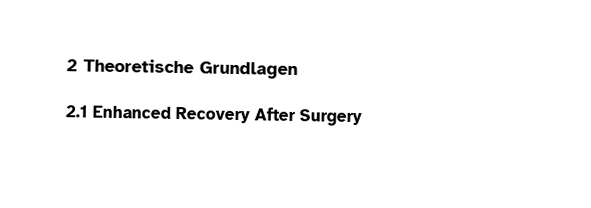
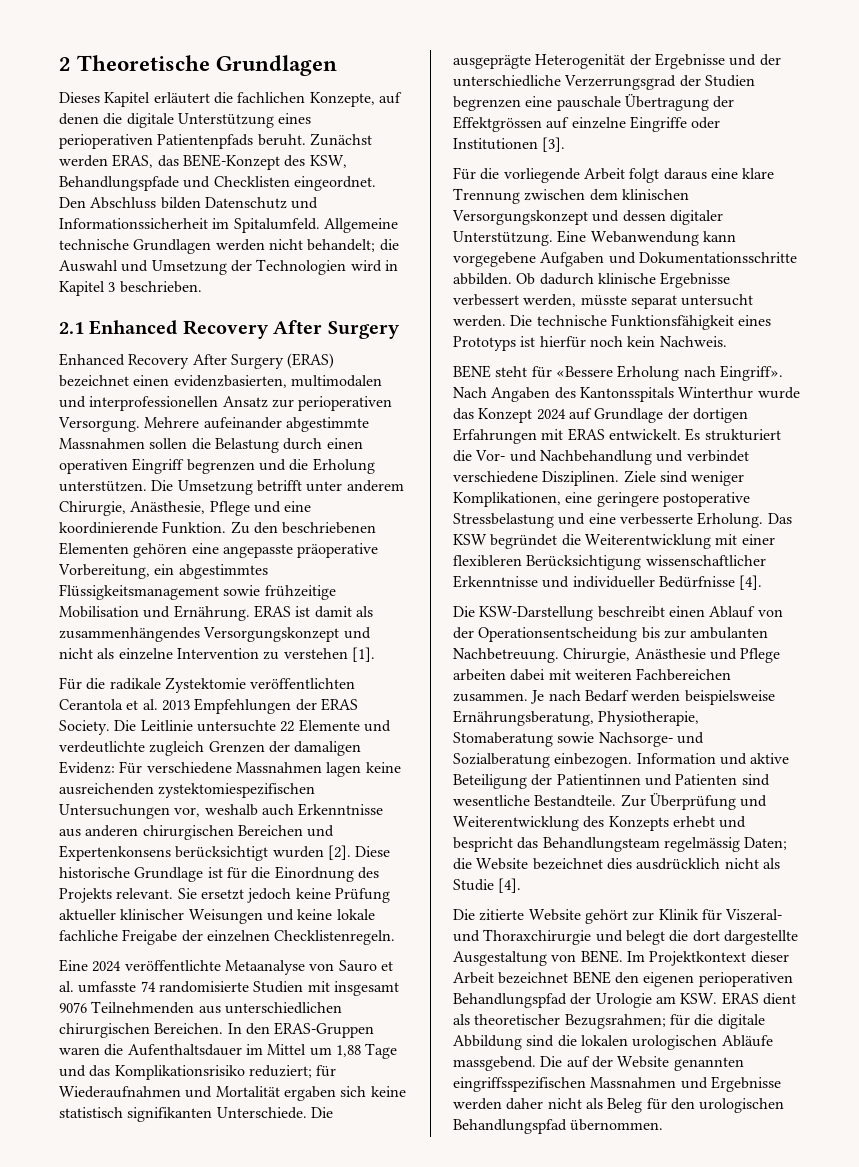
(298, 70) none -> [59,92,402,107] [59,113,312,128] [59,133,372,149] [59,154,347,170] [59,176,376,191] [59,197,319,209] [59,218,398,233] [59,239,399,254] [59,259,398,275] [59,281,202,296] // Dieses Kapitel erläutert die fachlichen Konzepte, auf denen die digitale Unterstützung eines perioperativen Patientenpfads beruht. Zunächst werden ERAS, das BENE-Konzept des KSW, Behandlungspfade und Checklisten eingeordnet. Den Abschluss bilden Datenschutz und Informationssicherheit im Spitalumfeld. Allgemeine technische Grundlagen werden nicht behandelt; die Auswahl und Umsetzung der Technologien wird in Kapitel 3 beschrieben.
(362, 118) none -> [59,353,335,369] [59,375,382,388] [59,396,393,411] [58,417,369,432] [59,438,363,453] [59,458,375,474] [59,480,404,495] [59,501,312,516] [59,521,377,534] [59,542,379,558] [58,564,268,579] [59,584,336,600] [59,605,373,621] [59,627,371,642] [59,647,375,662] [59,677,356,693] [59,698,358,714] [59,719,391,735] [59,741,362,756] [59,761,401,777] [59,783,316,798] [59,803,384,819] [59,825,335,840] [59,845,391,861] [59,866,379,882] [59,888,390,903] [59,909,375,924] [59,929,396,945] [59,959,393,975] [59,981,399,996] [59,1001,342,1014] [59,1022,375,1038] [59,1043,398,1059] [59,1065,337,1080] [59,1086,406,1101] [59,1107,333,1122] [453,53,781,69] [453,75,755,90] [453,94,735,111] [453,116,721,132] [453,137,566,152] [453,167,775,183] [453,188,689,204] [452,210,723,225] [453,230,736,246] [453,252,797,267] [453,272,731,288] [453,294,754,309] [453,314,772,330] [453,336,727,351] [453,365,783,381] [453,387,800,402] [453,408,748,423] [453,428,781,444] [453,450,749,465] [453,470,745,486] [453,492,750,507] [453,512,792,528] [453,534,775,549] [453,555,766,570] [453,575,763,590] [453,606,783,621] [453,627,769,642] [453,648,781,663] [453,668,732,681] [453,690,775,705] [453,710,700,726] [453,732,704,747] [453,753,790,768] [453,774,770,789] [453,793,768,810] [453,816,747,831] [453,837,788,852] [453,858,780,870] [453,878,522,893] [453,909,783,924] [453,929,798,945] [453,950,789,966] [453,971,793,987] [453,992,796,1008] [453,1014,765,1029] [453,1035,773,1050] [453,1056,744,1071] [453,1076,781,1092] [453,1098,785,1113] [453,1119,664,1134] // Enhanced Recovery After Surgery (ERAS) bezeichnet einen evidenzbasierten, multimodalen und interprofessionellen Ansatz zur perioperativen Versorgung. Mehrere aufeinander abgestimmte Massnahmen sollen die Belastung durch einen operativen Eingriff begrenzen und die Erholung unterstützen. Die Umsetzung betrifft unter anderem Chirurgie, Anästhesie, Pflege und eine koordinierende Funktion. Zu den beschriebenen Elementen gehören eine angepasste präoperative Vorbereitung, ein abgestimmtes Flüssigkeitsmanagement sowie frühzeitige Mobilisation und Ernährung. ERAS ist damit als zusammenhängendes Versorgungskonzept und nicht als einzelne Intervention zu verstehen [1]. // Für die radikale Zystektomie veröffentlichten Cerantola et al. 2013 Empfehlungen der ERAS Society. Die Leitlinie untersuchte 22 Elemente und verdeutlichte zugleich Grenzen der damaligen Evidenz: Für verschiedene Massnahmen lagen keine ausreichenden zystektomiespezifischen Untersuchungen vor, weshalb auch Erkenntnisse aus anderen chirurgischen Bereichen und Expertenkonsens berücksichtigt wurden [2]. Diese historische Grundlage ist für die Einordnung des Projekts relevant. Sie ersetzt jedoch keine Prüfung aktueller klinischer Weisungen und keine lokale fachliche Freigabe der einzelnen Checklistenregeln. // Eine 2024 veröffentlichte Metaanalyse von Sauro et al. umfasste 74 randomisierte Studien mit insgesamt 9076 Teilnehmenden aus unterschiedlichen chirurgischen Bereichen. In den ERAS-Gruppen waren die Aufenthaltsdauer im Mittel um 1,88 Tage und das Komplikationsrisiko reduziert; für Wiederaufnahmen und Mortalität ergaben sich keine statistisch signifikanten Unterschiede. Die ausgeprägte Heterogenität der Ergebnisse und der unterschiedliche Verzerrungsgrad der Studien begrenzen eine pauschale Übertragung der Effektgrössen auf einzelne Eingriffe oder Institutionen [3]. // Für die vorliegende Arbeit folgt daraus eine klare Trennung zwischen dem klinischen Versorgungskonzept und dessen digitaler Unterstützung. Eine Webanwendung kann vorgegebene Aufgaben und Dokumentationsschritte abbilden. Ob dadurch klinische Ergebnisse verbessert werden, müsste separat untersucht werden. Die technische Funktionsfähigkeit eines Prototyps ist hierfür noch kein Nachweis. // BENE steht für «Bessere Erholung nach Eingriff». Nach Angaben des Kantonsspitals Winterthur wurde das Konzept 2024 auf Grundlage der dortigen Erfahrungen mit ERAS entwickelt. Es strukturiert die Vor- und Nachbehandlung und verbindet verschiedene Disziplinen. Ziele sind weniger Komplikationen, eine geringere postoperative Stressbelastung und eine verbesserte Erholung. Das KSW begründet die Weiterentwicklung mit einer flexibleren Berücksichtigung wissenschaftlicher Erkenntnisse und individueller Bedürfnisse [4]. // Die KSW-Darstellung beschreibt einen Ablauf von der Operationsentscheidung bis zur ambulanten Nachbetreuung. Chirurgie, Anästhesie und Pflege arbeiten dabei mit weiteren Fachbereichen zusammen. Je nach Bedarf werden beispielsweise Ernährungsberatung, Physiotherapie, Stomaberatung sowie Nachsorge- und Sozialberatung einbezogen. Information und aktive Beteiligung der Patientinnen und Patienten sind wesentliche Bestandteile. Zur Überprüfung und Weiterentwicklung des Konzepts erhebt und bespricht das Behandlungsteam regelmässig Daten; die Website bezeichnet dies ausdrücklich nicht als Studie [4]. // Die zitierte Website gehört zur Klinik für Viszeral- und Thoraxchirurgie und belegt die dort dargestellte Ausgestaltung von BENE. Im Projektkontext dieser Arbeit bezeichnet BENE den eigenen perioperativen Behandlungspfad der Urologie am KSW. ERAS dient als theoretischer Bezugsrahmen; für die digitale Abbildung sind die lokalen urologischen Abläufe massgebend. Die auf der Website genannten eingriffsspezifischen Massnahmen und Ergebnisse werden daher nicht als Beleg für den urologischen Behandlungspfad übernommen.

